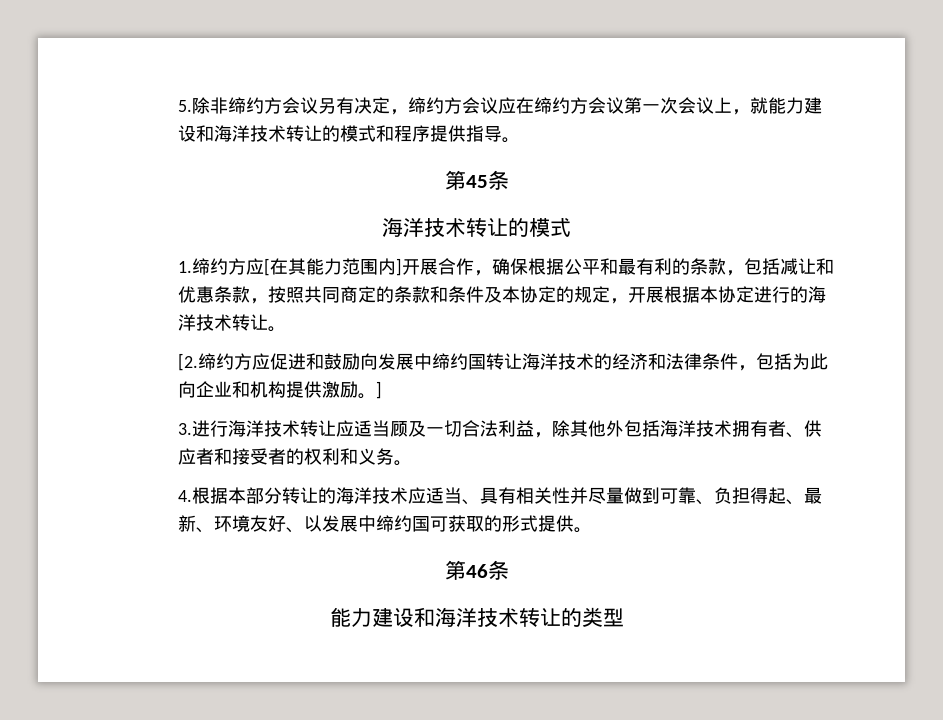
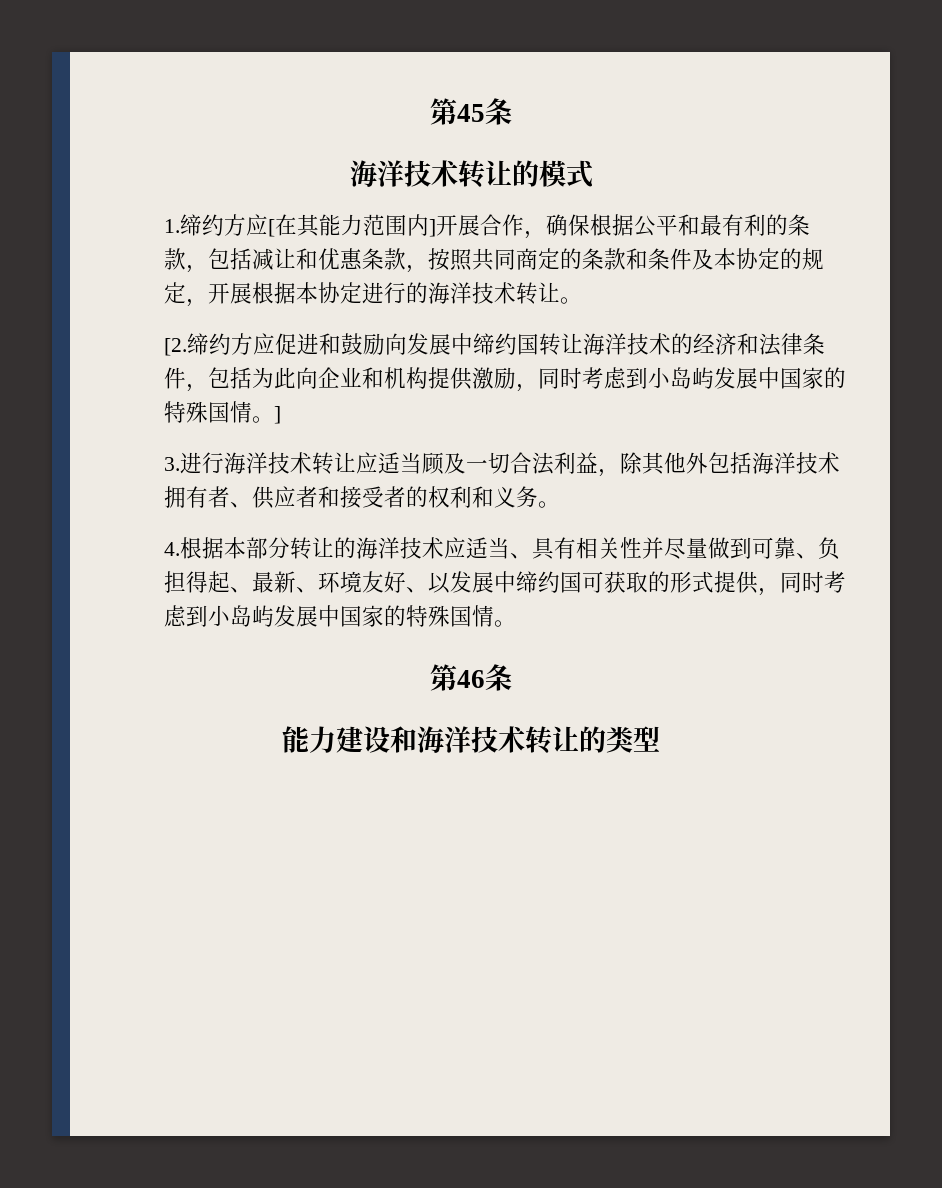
[178,97,823,115] [178,125,521,143] 5.除非缔约方会议另有决定，缔约方会议应在缔约方会议第一次会议上，就能力建设和海洋技术转让的模式和程序提供指导。 // -> (430, 111) none
(359, 389) none -> [515,367,846,392] [163,401,252,423] ，同时考虑到小岛屿发展中国家的特殊国情
(575, 523) none -> [757,571,846,596] [163,605,494,627] ，同时考虑到小岛屿发展中国家的特殊国情

